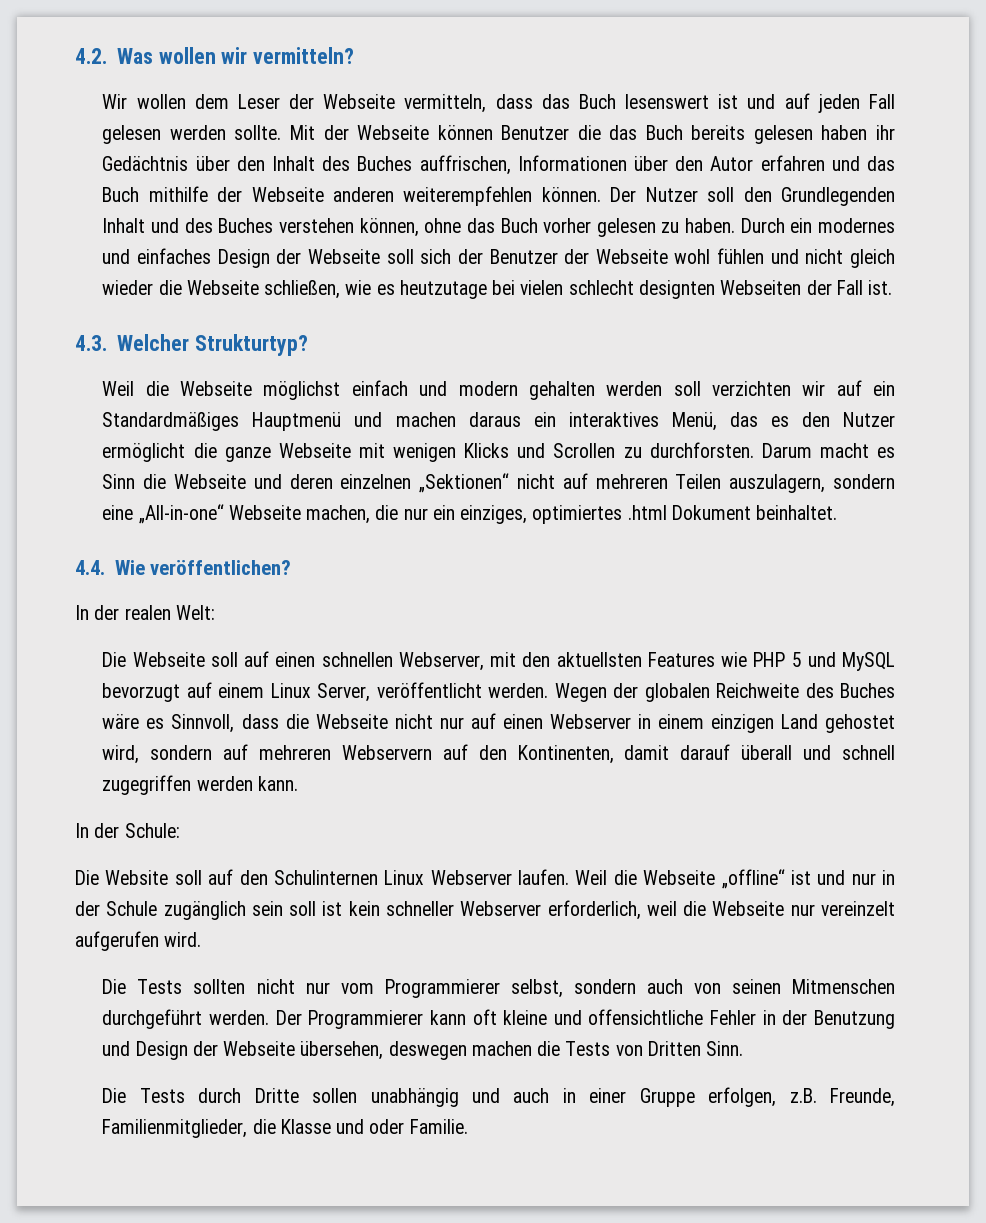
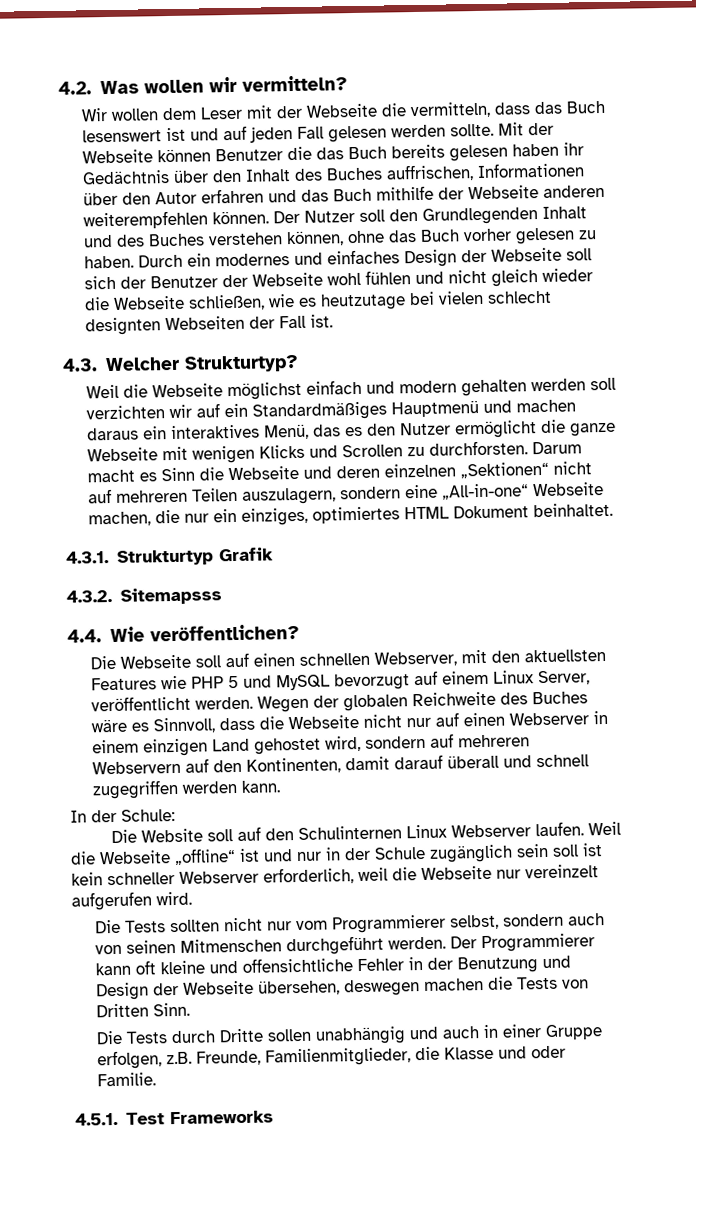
[289,94,396,109] der Webseite -> [245,103,407,119] mit der Webseite die
[627,505,667,520] .html -> [403,506,449,520] HTML
[75,560,292,575] [75,605,215,620] 4.4. Wie veröffentlichen? // In der realen Welt: -> [66,547,274,566] [66,587,222,605] [67,623,300,643] 4.3.1. Strukturtyp Grafik // 4.3.2. Sitemapsss // 4.4. Wie veröffentlichen?
(468, 1126) none -> [75,1110,274,1126] // 4.5.1. Test Frameworks

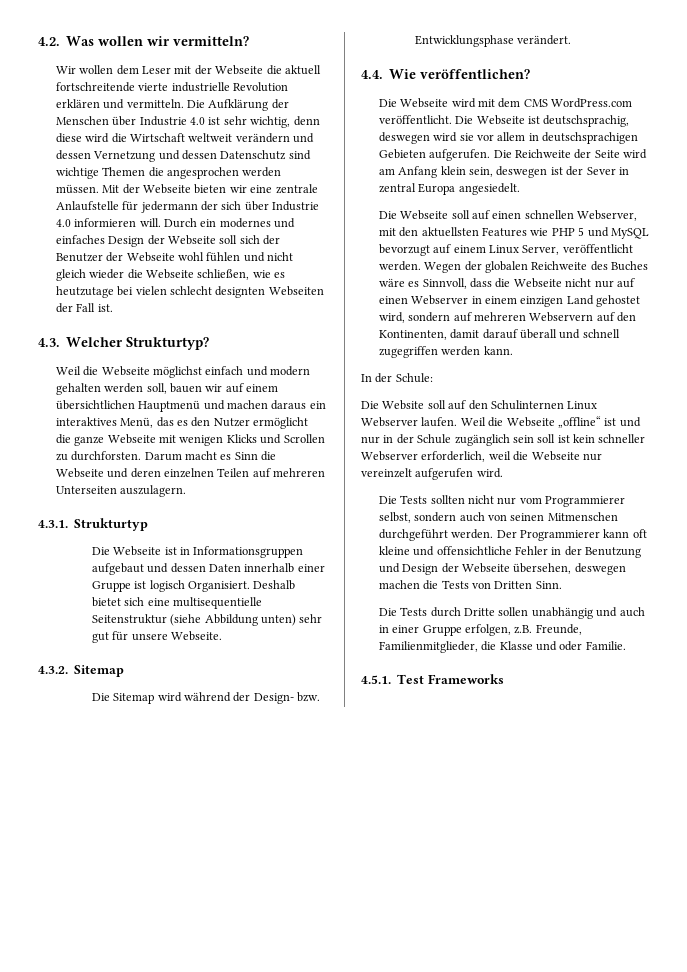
[409,100,606,119] [81,122,554,143] [81,142,584,164] [81,162,585,185] [82,184,605,206] [82,206,587,230] [82,227,597,248] [83,255,134,269] vermitteln, dass das Buch lesenswert ist und auf jeden Fall gelesen werden sollte. Mit der Webseite können Benutzer die das Buch bereits gelesen haben ihr Gedächtnis über den Inhalt des Buches auffrischen, Informationen über den Autor erfahren und das Buch mithilfe der Webseite anderen weiterempfehlen können. Der Nutzer soll den Grundlegenden Inhalt und des Buches verstehen können, ohne das Buch vorher gelesen zu haben. -> [284,65,321,75] [55,82,289,92] [55,99,289,111] [55,116,320,128] [55,133,315,143] [55,150,311,162] [55,167,282,179] [55,184,318,194] [55,201,320,213] [55,218,161,227] aktuell fortschreitende vierte industrielle Revolution erklären und vermitteln. Die Aufklärung der Menschen über Industrie 4.0 ist sehr wichtig, denn diese wird die Wirtschaft weltweit verändern und dessen Vernetzung und dessen Datenschutz sind wichtige Themen die angesprochen werden müssen. Mit der Webseite bieten wir eine zentrale Anlaufstelle für jedermann der sich über Industrie 4.0 informieren will.
[589,377,616,391] [85,401,387,421] soll verzichten wir auf ein Standardmäßiges -> [146,383,279,394] [55,400,135,410] soll, bauen wir auf einem übersichtlichen
[459,461,592,479] [87,482,604,505] [87,502,613,527] [66,547,274,566] [66,587,222,605] [67,623,300,643] „Sektionen“ nicht auf mehreren Teilen auszulagern, sondern eine „All-in-one“ Webseite machen, die nur ein einziges, optimiertes HTML Dokument beinhaltet. // 4.3.1. Strukturtyp Grafik // 4.3.2. Sitemapsss // 4.4. Wie veröffentlichen? -> [217,468,326,478] [55,485,187,497] [38,518,149,531] [91,546,304,558] [91,563,325,575] [91,580,296,592] [91,597,262,609] [91,614,323,626] [91,631,222,643] [38,665,125,677] [91,692,321,704] [414,35,572,47] [361,69,531,79] [378,98,633,108] [378,115,630,127] [378,132,639,144] [378,149,648,161] [378,166,629,178] [378,183,520,195] Teilen auf mehreren Unterseiten auszulagern. // 4.3.1. Strukturtyp // Die Webseite ist in Informationsgruppen aufgebaut und dessen Daten innerhalb einer Gruppe ist logisch Organisiert. Deshalb bietet sich eine multisequentielle Seitenstruktur (siehe Abbildung unten) sehr gut für unsere Webseite. // 4.3.2. Sitemap // Die Sitemap wird während der Design- bzw. Entwicklungsphase verändert. // 4.4. Wie veröffentlichen? // Die Webseite wird mit dem CMS WordPress.com veröffentlicht. Die Webseite ist deutschsprachig, deswegen wird sie vor allem in deutschsprachigen Gebieten aufgerufen. Die Reichweite der Seite wird am Anfang klein sein, deswegen ist der Sever in zentral Europa angesiedelt.

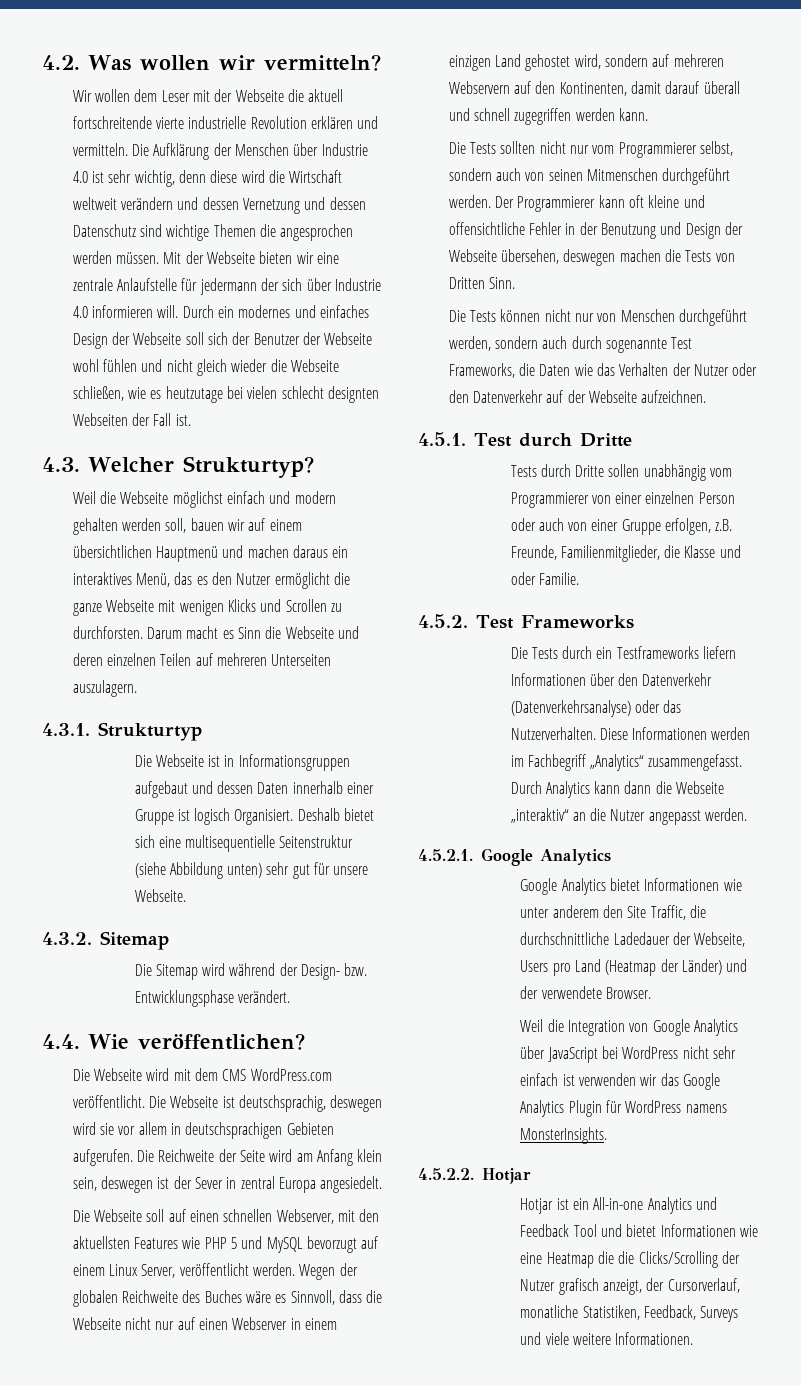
[361,373,433,383] [361,400,598,410] [361,416,641,428] [361,434,646,446] [361,451,602,462] [361,468,503,480] // In der Schule: // Die Website soll auf den Schulinternen Linux Webserver laufen. Weil die Webseite „offline“ ist und nur in der Schule zugänglich sein soll ist kein schneller Webserver erforderlich, weil die Webseite nur vereinzelt aufgerufen wird. -> (649, 114) none
[430,607,645,619] [378,625,389,633] durch Dritte sollen unabhängig und auch in -> [500,309,748,326] [448,336,693,353] [448,363,758,378] [448,390,707,403] [418,432,632,447] [510,464,733,481] [510,491,735,508] [510,518,588,531] können nicht nur von Menschen durchgeführt werden, sondern auch durch sogenannte Test Frameworks, die Daten wie das Verhalten der Nutzer oder den Datenverkehr auf der Webseite aufzeichnen. // 4.5.1. Test durch Dritte // Tests durch Dritte sollen unabhängig vom Programmierer von einer einzelnen Person oder auch von
[361,675,391,684] 4.5.1. -> [418,614,468,628] 4.5.2.
(504, 679) none -> [510,646,737,659] [510,673,713,686] [510,700,682,717] [510,727,751,740] [510,754,743,771] [510,781,725,798] [510,808,748,825] [418,848,611,866] [520,878,742,895] [520,905,706,920] [520,932,746,947] [520,959,748,976] [520,986,651,999] [520,1019,738,1036] [520,1046,736,1063] [520,1073,720,1090] [520,1100,727,1117] [520,1127,608,1144] [418,1168,531,1184] [520,1197,717,1214] [520,1224,758,1237] [520,1251,740,1268] [520,1278,740,1295] [520,1305,739,1322] [520,1332,694,1345] // Die Tests durch ein Testframeworks liefern Informationen über den Datenverkehr (Datenverkehrsanalyse) oder das Nutzerverhalten. Diese Informationen werden im Fachbegriff „Analytics“ zusammengefasst. Durch Analytics kann dann die Webseite „interaktiv“ an die Nutzer angepasst werden. // 4.5.2.1. Google Analytics // Google Analytics bietet Informationen wie unter anderem den Site Traffic, die durchschnittliche Ladedauer der Webseite, Users pro Land (Heatmap der Länder) und der verwendete Browser. // Weil die Integration von Google Analytics über JavaScript bei WordPress nicht sehr einfach ist verwenden wir das Google Analytics Plugin für WordPress namens MonsterInsights. // 4.5.2.2. Hotjar // Hotjar ist ein All-in-one Analytics und Feedback Tool und bietet Informationen wie eine Heatmap die die Clicks/Scrolling der Nutzer grafisch anzeigt, der Cursorverlauf, monatliche Statistiken, Feedback, Surveys und viele weitere Informationen.

